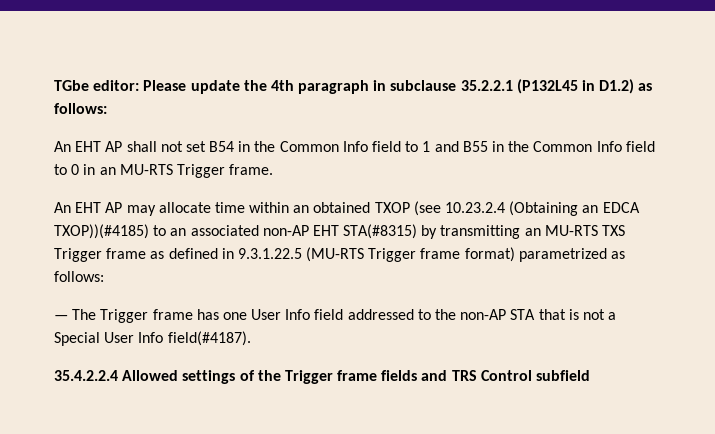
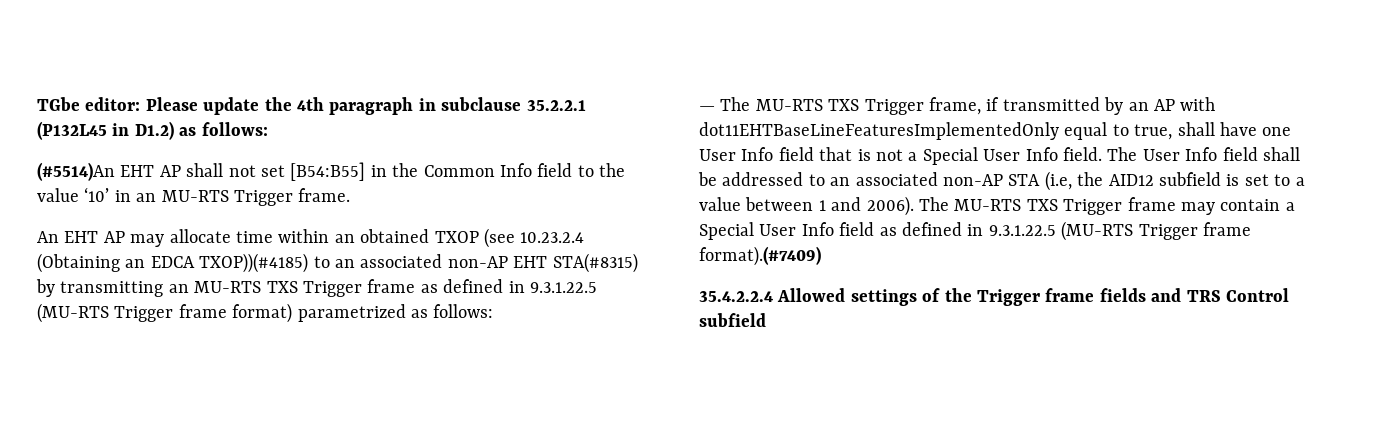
[54,141,71,152] An -> [37,162,115,181] (#5514)An
[209,141,655,152] [54,164,80,175] B54 in the Common Info field to 1 and B55 in the Common Info field to 0 -> [290,162,626,181] [37,187,110,202] [B54:B55] in the Common Info field to the value ‘10’
[100,309,536,323] Trigger frame has one User Info field addressed to the non-AP STA -> [755,97,1216,115] [699,122,1292,140] [699,147,814,161] MU-RTS TXS Trigger frame, if transmitted by an AP with dot11EHTBaseLineFeaturesImplementedOnly equal to true, shall have one User Info field
[167,331,251,346] field(#4187). -> [1063,147,1300,161] [698,171,1305,191] [699,196,1295,216] [699,221,1251,241] [699,246,821,266] field. The User Info field shall be addressed to an associated non-AP STA (i.e, the AID12 subfield is set to a value between 1 and 2006). The MU-RTS TXS Trigger frame may contain a Special User Info field as defined in 9.3.1.22.5 (MU-RTS Trigger frame format).(#7409)

